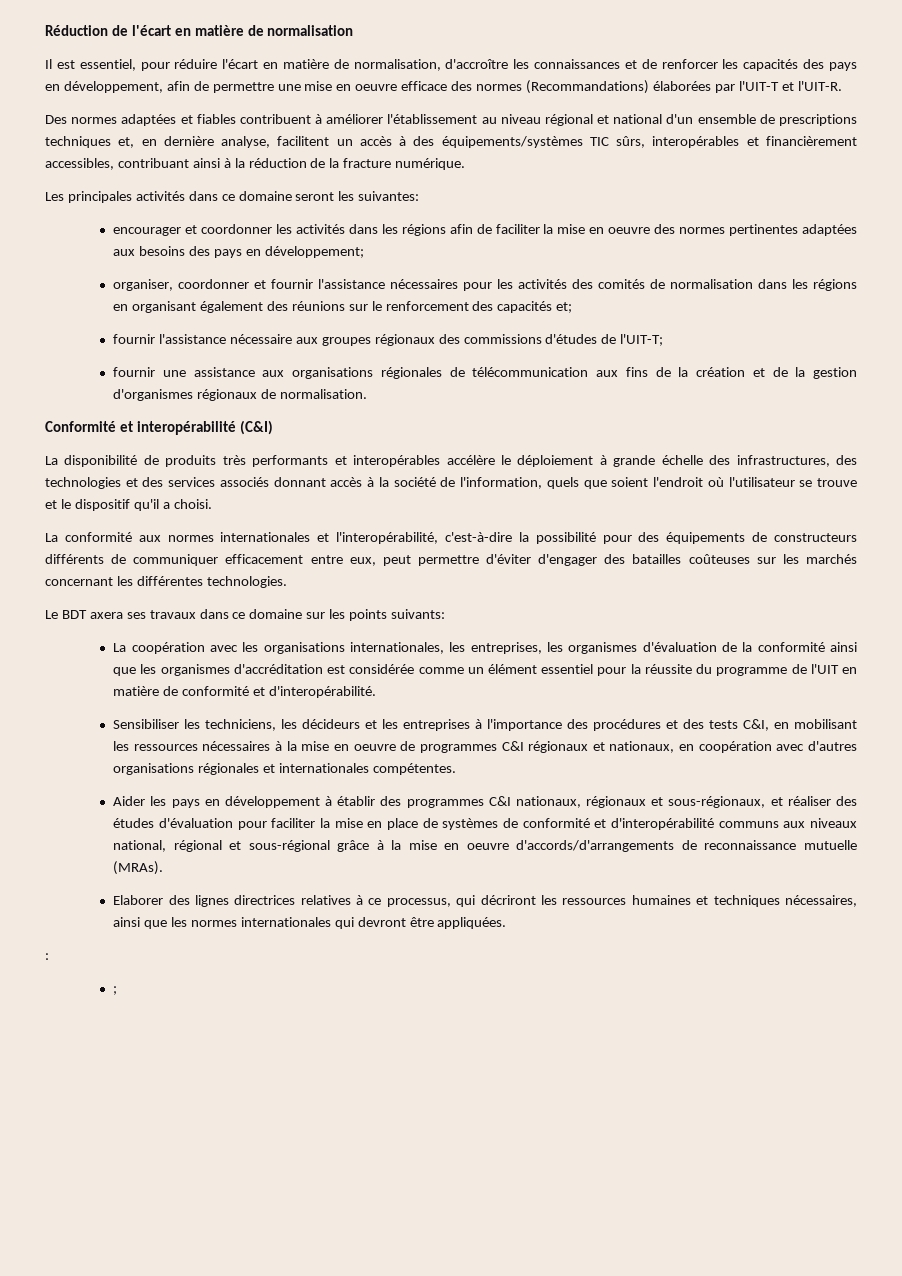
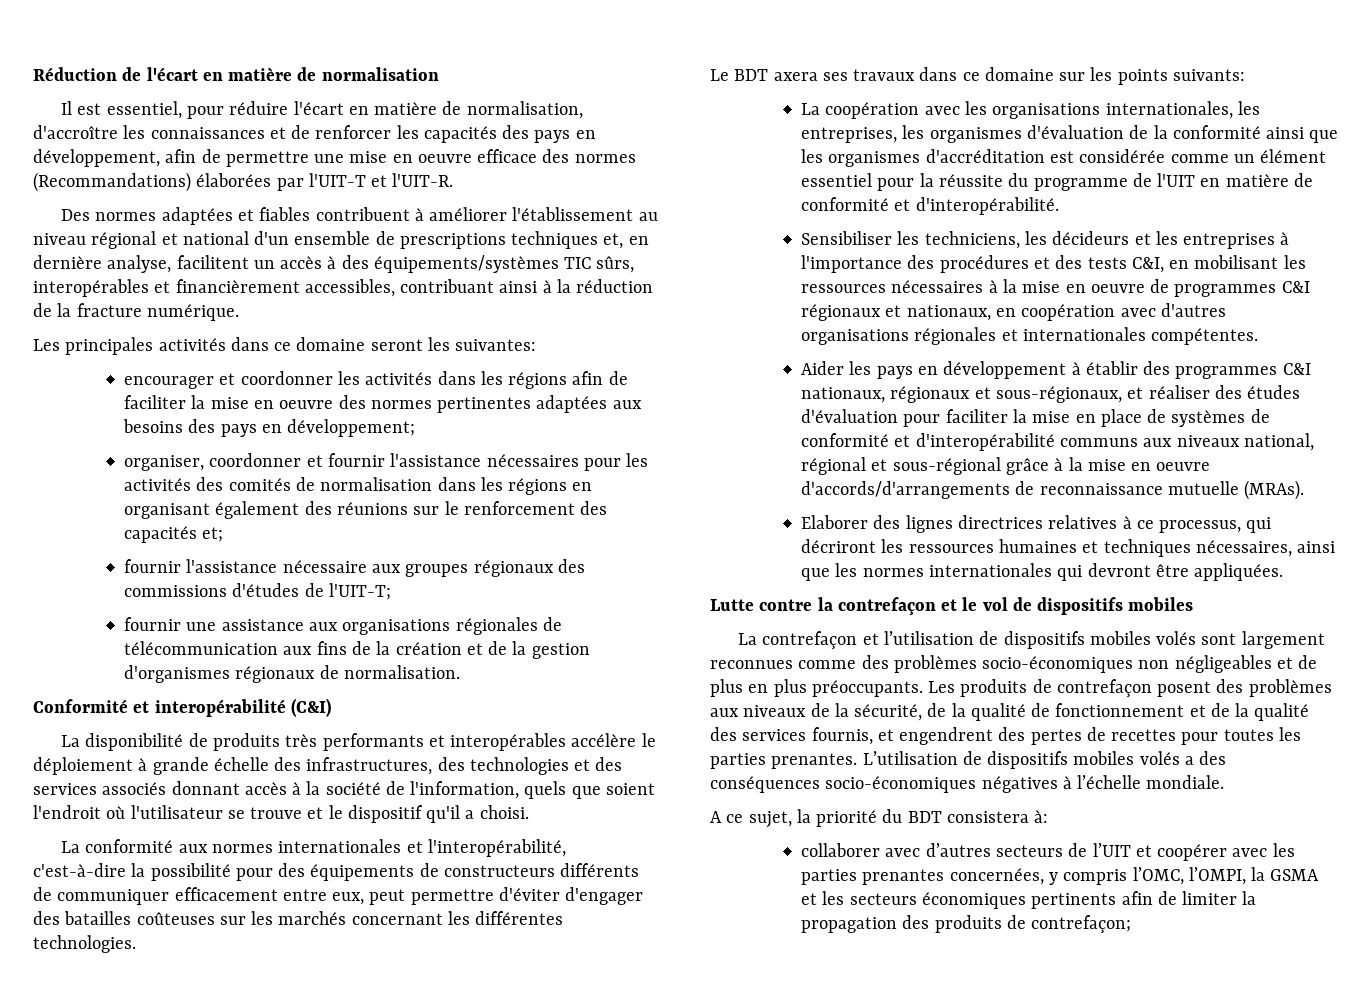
[45,953,49,960] [113,986,118,995] : // ; -> [710,597,1194,615] [738,631,1325,649] [710,655,1318,673] [710,679,1332,697] [710,703,1310,721] [710,727,1301,745] [710,751,1227,769] [710,775,1225,793] [710,809,1049,828] [801,843,1295,861] [801,867,1320,885] [801,891,1257,909] [801,915,1132,933] Lutte contre la contrefaçon et le vol de dispositifs mobiles // La contrefaçon et l’utilisation de dispositifs mobiles volés sont largement reconnues comme des problèmes socio-économiques non négligeables et de plus en plus préoccupants. Les produits de contrefaçon posent des problèmes aux niveaux de la sécurité, de la qualité de fonctionnement et de la qualité des services fournis, et engendrent des pertes de recettes pour toutes les parties prenantes. L’utilisation de dispositifs mobiles volés a des conséquences socio-économiques négatives à l’échelle mondiale. // A ce sujet, la priorité du BDT consistera à: // collaborer avec d’autres secteurs de l’UIT et coopérer avec les parties prenantes concernées, y compris l’OMC, l’OMPI, la GSMA et les secteurs économiques pertinents afin de limiter la propagation des produits de contrefaçon;

